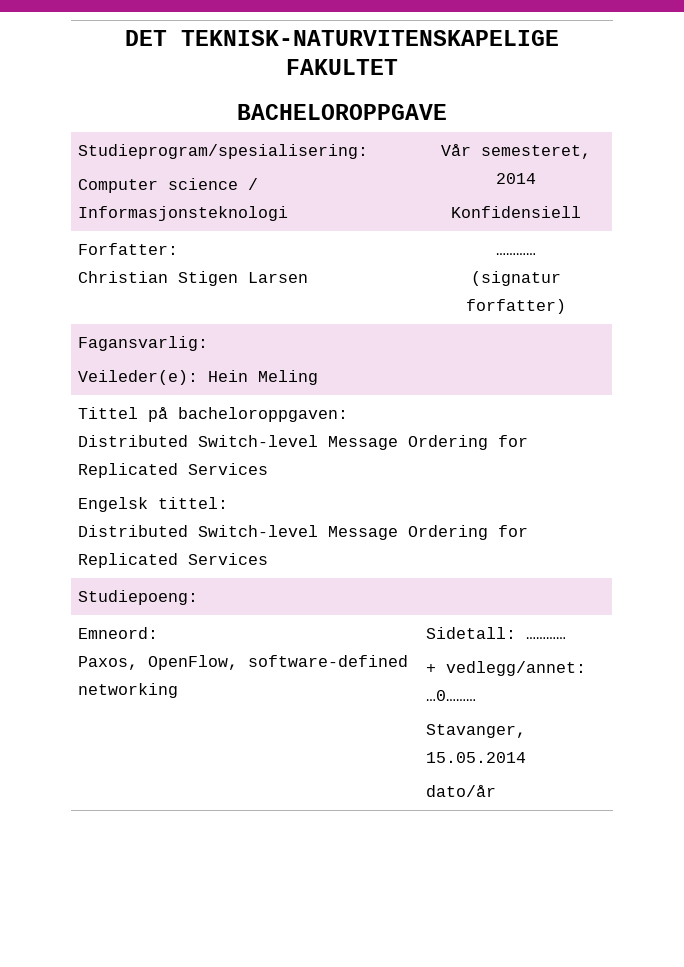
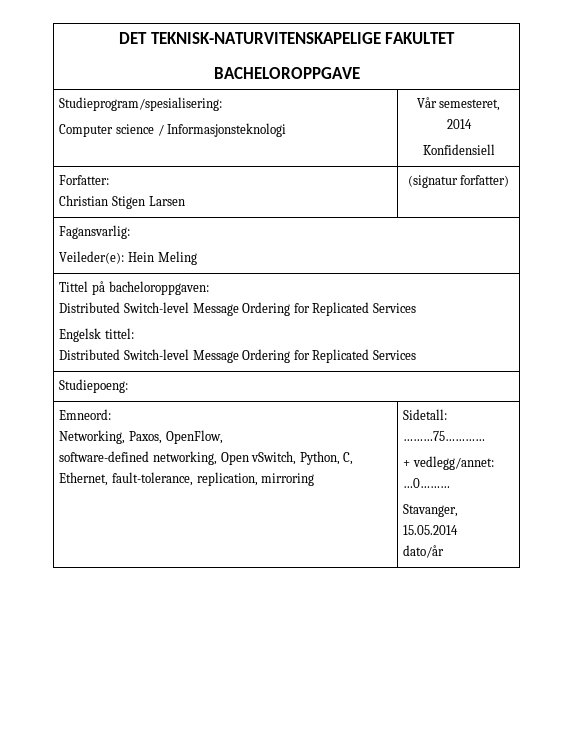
[496,253,536,255] ………… // -> (185, 201) none
(158, 633) none -> [59,430,126,444] Networking,
[247,655,408,667] [77,683,178,698] software-defined networking -> [59,451,354,465] [59,472,315,486] // software-defined networking, Open vSwitch, Python, C, Ethernet, fault-tolerance, replication, mirroring
[525,637,566,639] ………… -> [403,431,486,441] ………75…………

